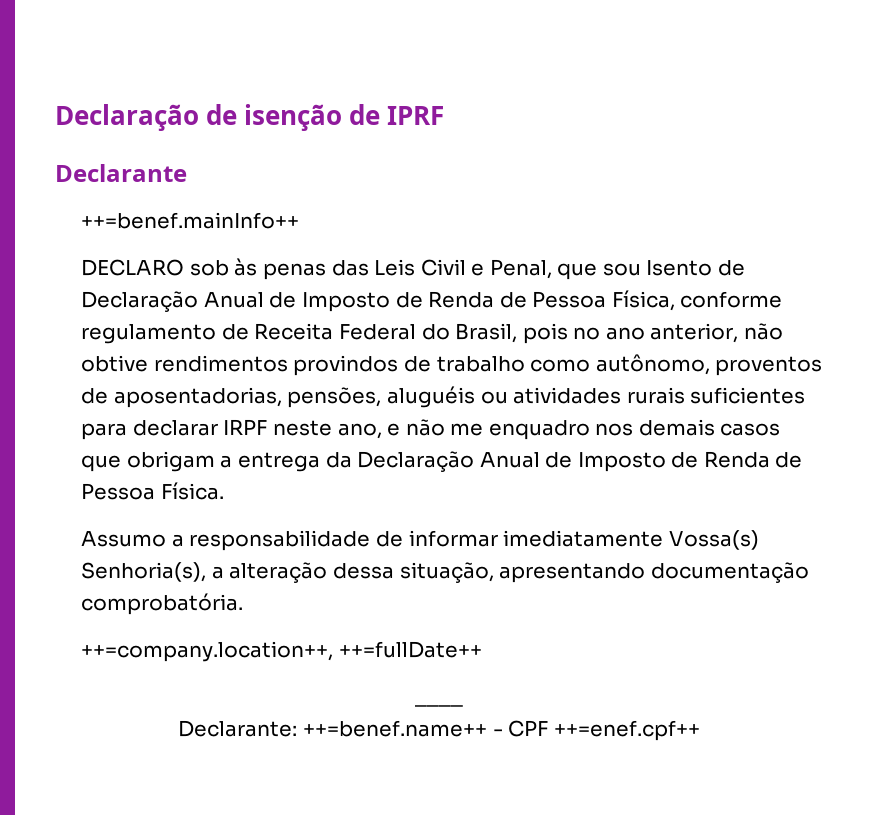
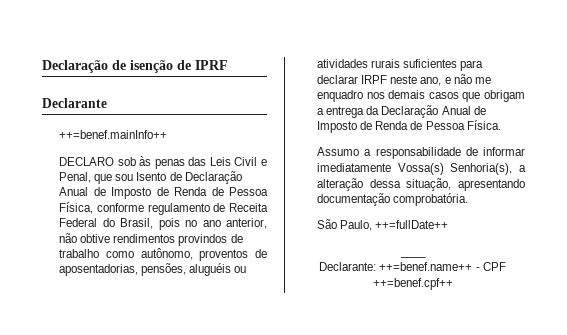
[81,641,334,662] ++=company.location++, -> [317,219,373,231] São Paulo,
[553,720,700,741] ++=enef.cpf++ -> [372,278,453,290] ++=benef.cpf++

